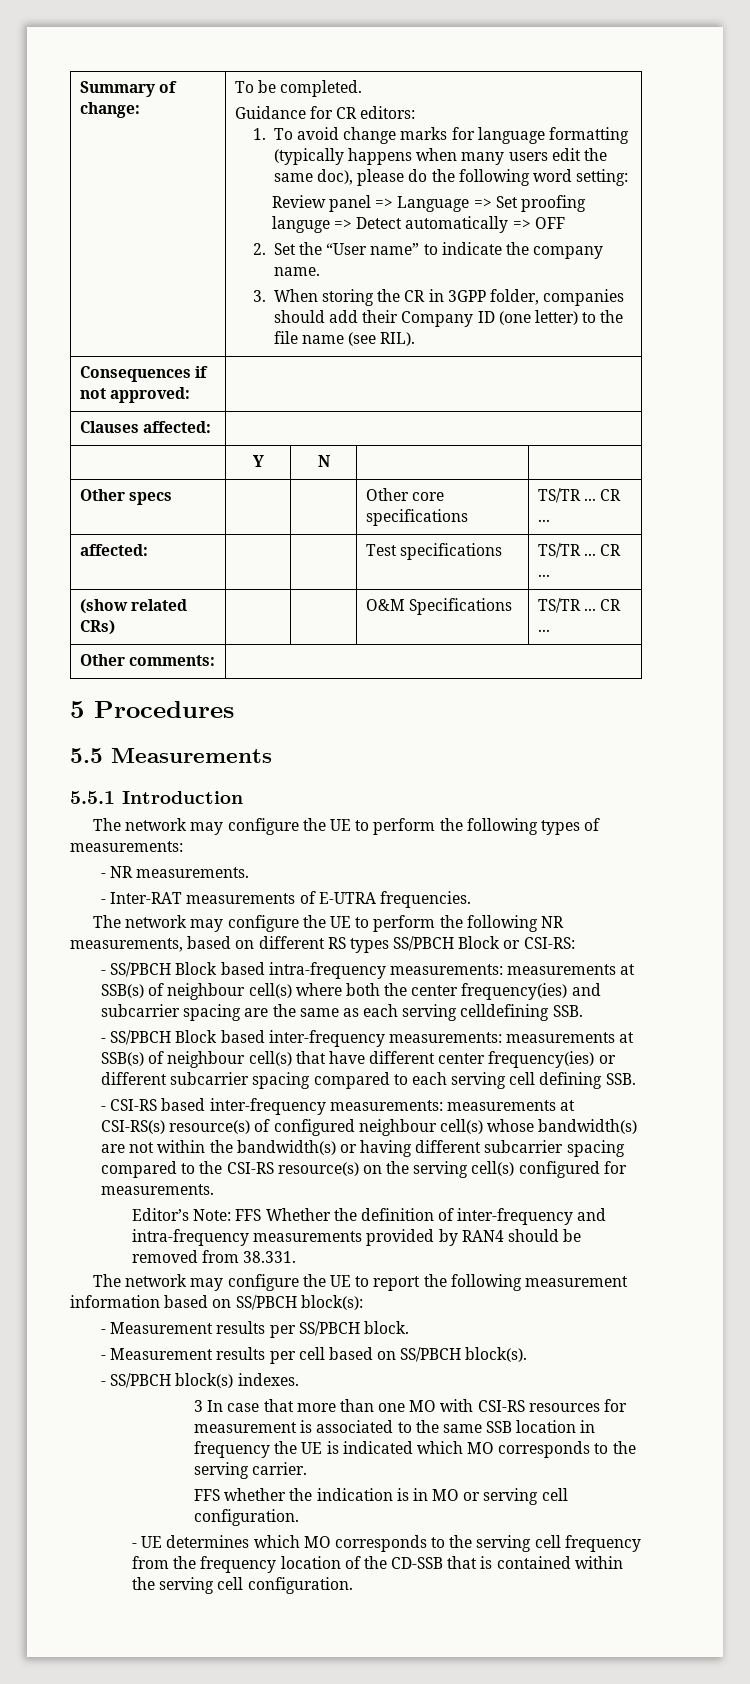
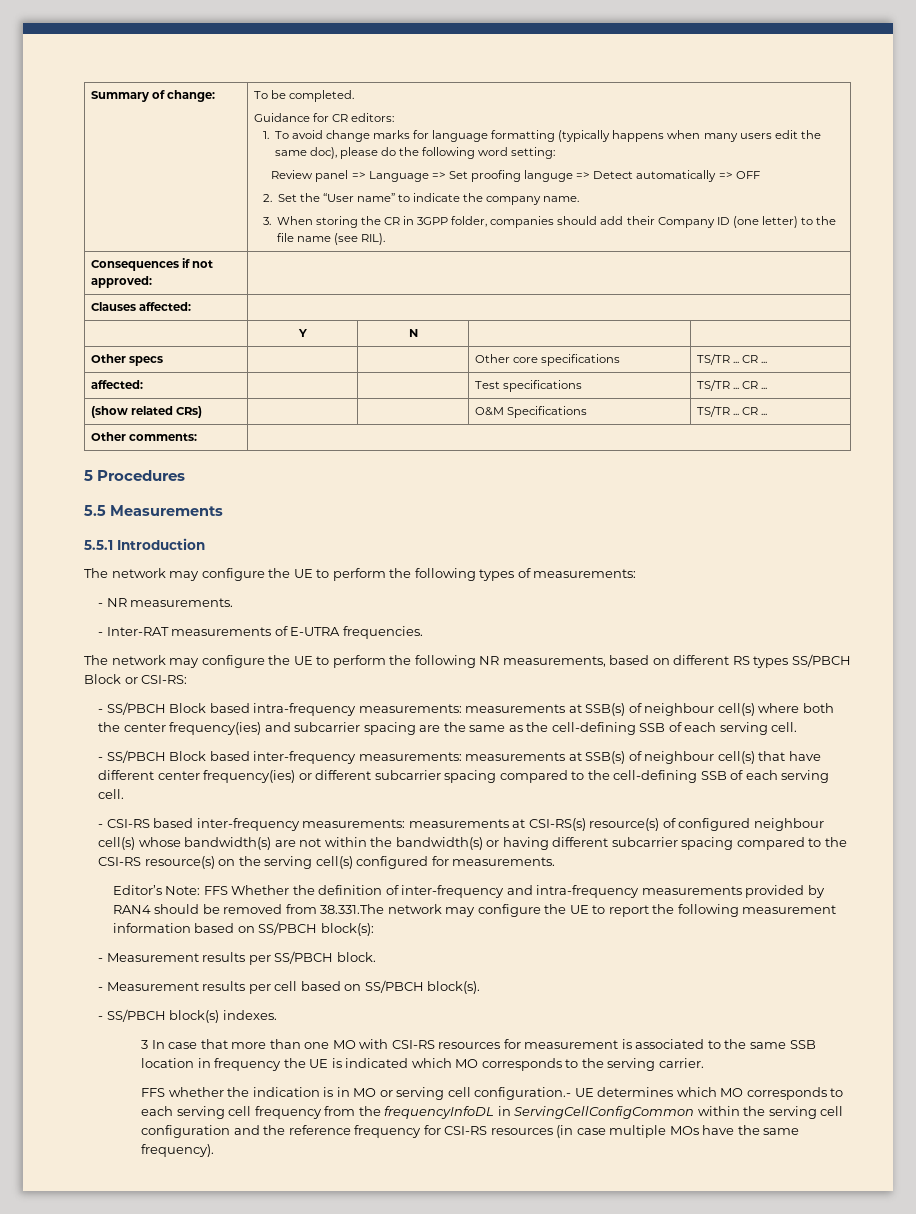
[363,1004,583,1021] each serving celldefining SSB. -> [526,722,798,735] the cell-defining SSB of each serving cell.
[411,1072,636,1089] each serving cell defining SSB. -> [587,770,830,783] [98,789,125,799] the cell-defining SSB of each serving cell.
[243,1251,297,1263] [93,1274,122,1287] 38.331. // The -> [320,904,385,914] 38.331.The
[193,1509,299,1526] [131,1543,137,1548] configuration. // - -> [474,1087,572,1100] configuration.-
[449,1535,473,1548] the -> [141,1106,174,1116] each
[200,1556,623,1573] [131,1577,353,1594] frequency location of the CD-SSB that is contained within the serving cell configuration. -> [384,1106,844,1119] [141,1125,800,1138] [141,1144,215,1157] frequencyInfoDL in ServingCellConfigCommon within the serving cell configuration and the reference frequency for CSI-RS resources (in case multiple MOs have the same frequency).

